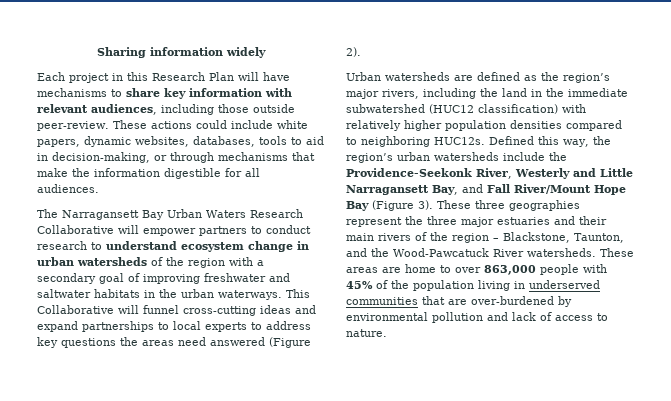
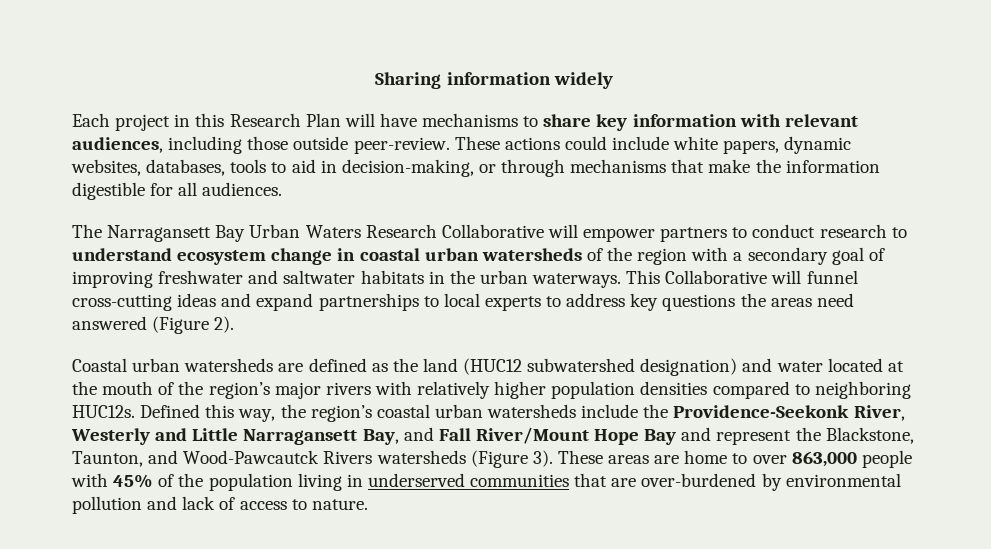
(309, 245) none -> [359,248,420,261] coastal
[346,72,381,81] Urban -> [72,358,181,372] Coastal urban
[563,73,610,83] [346,88,628,99] [346,104,558,114] region’s major rivers, including the land in the immediate subwatershed (HUC12 classification) -> [422,358,904,376] [72,381,371,399] land (HUC12 subwatershed designation) and water located at the mouth of the region’s major rivers
(393, 158) none -> [376,404,430,418] coastal
[372,200,580,211] [346,216,607,227] [346,232,624,243] [346,248,596,257] (Figure 3). These three geographies represent the three major estuaries and their main rivers of the region – Blackstone, Taunton, and the Wood-Pawcatuck River watersheds. -> [681,427,914,445] [72,450,553,468] and represent the Blackstone, Taunton, and Wood-Pawcautck Rivers watersheds (Figure 3).

